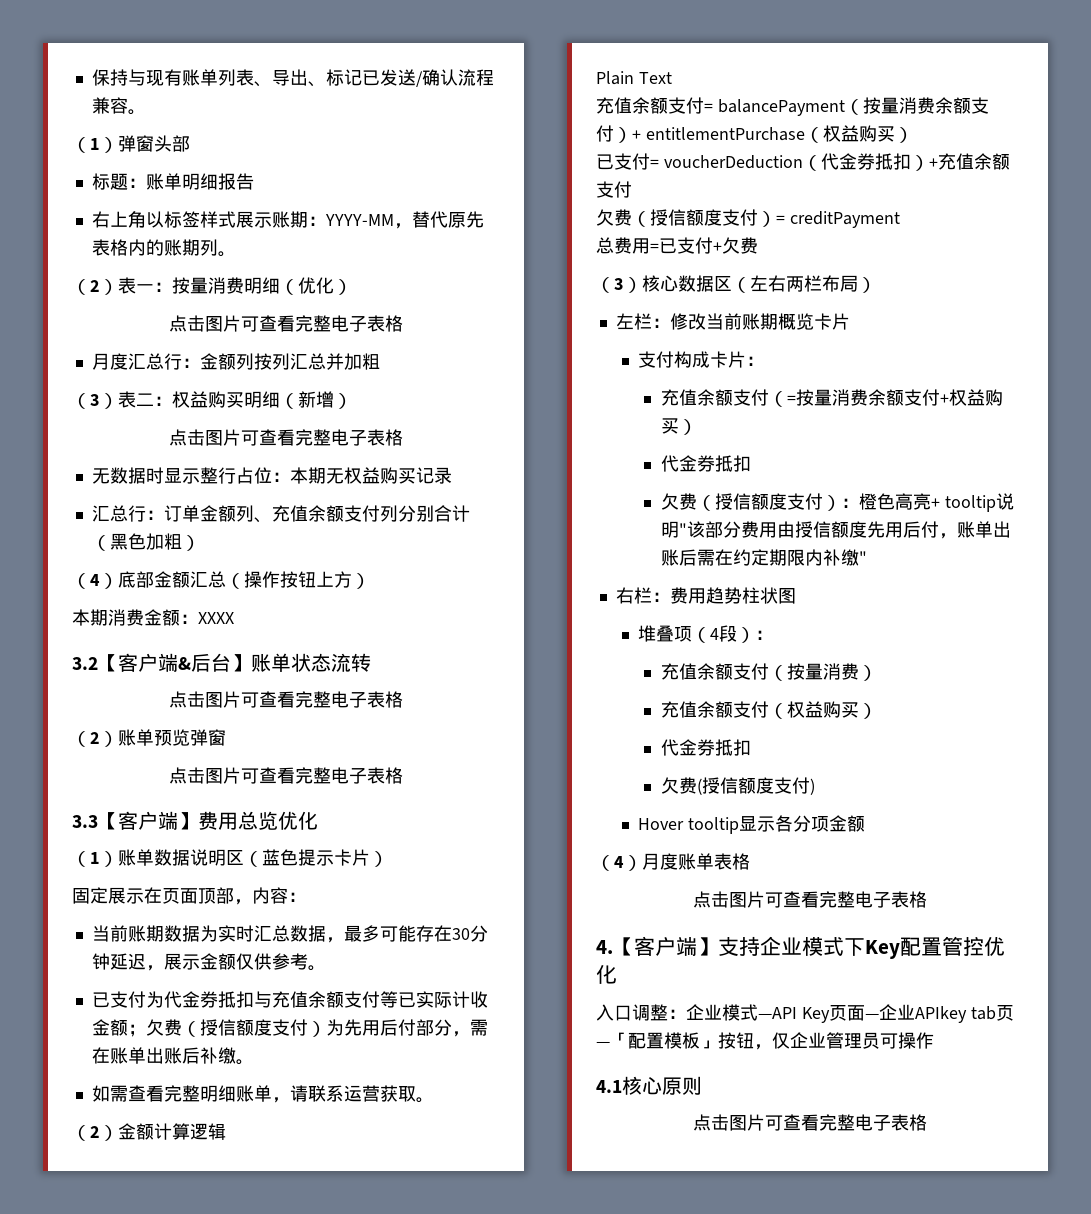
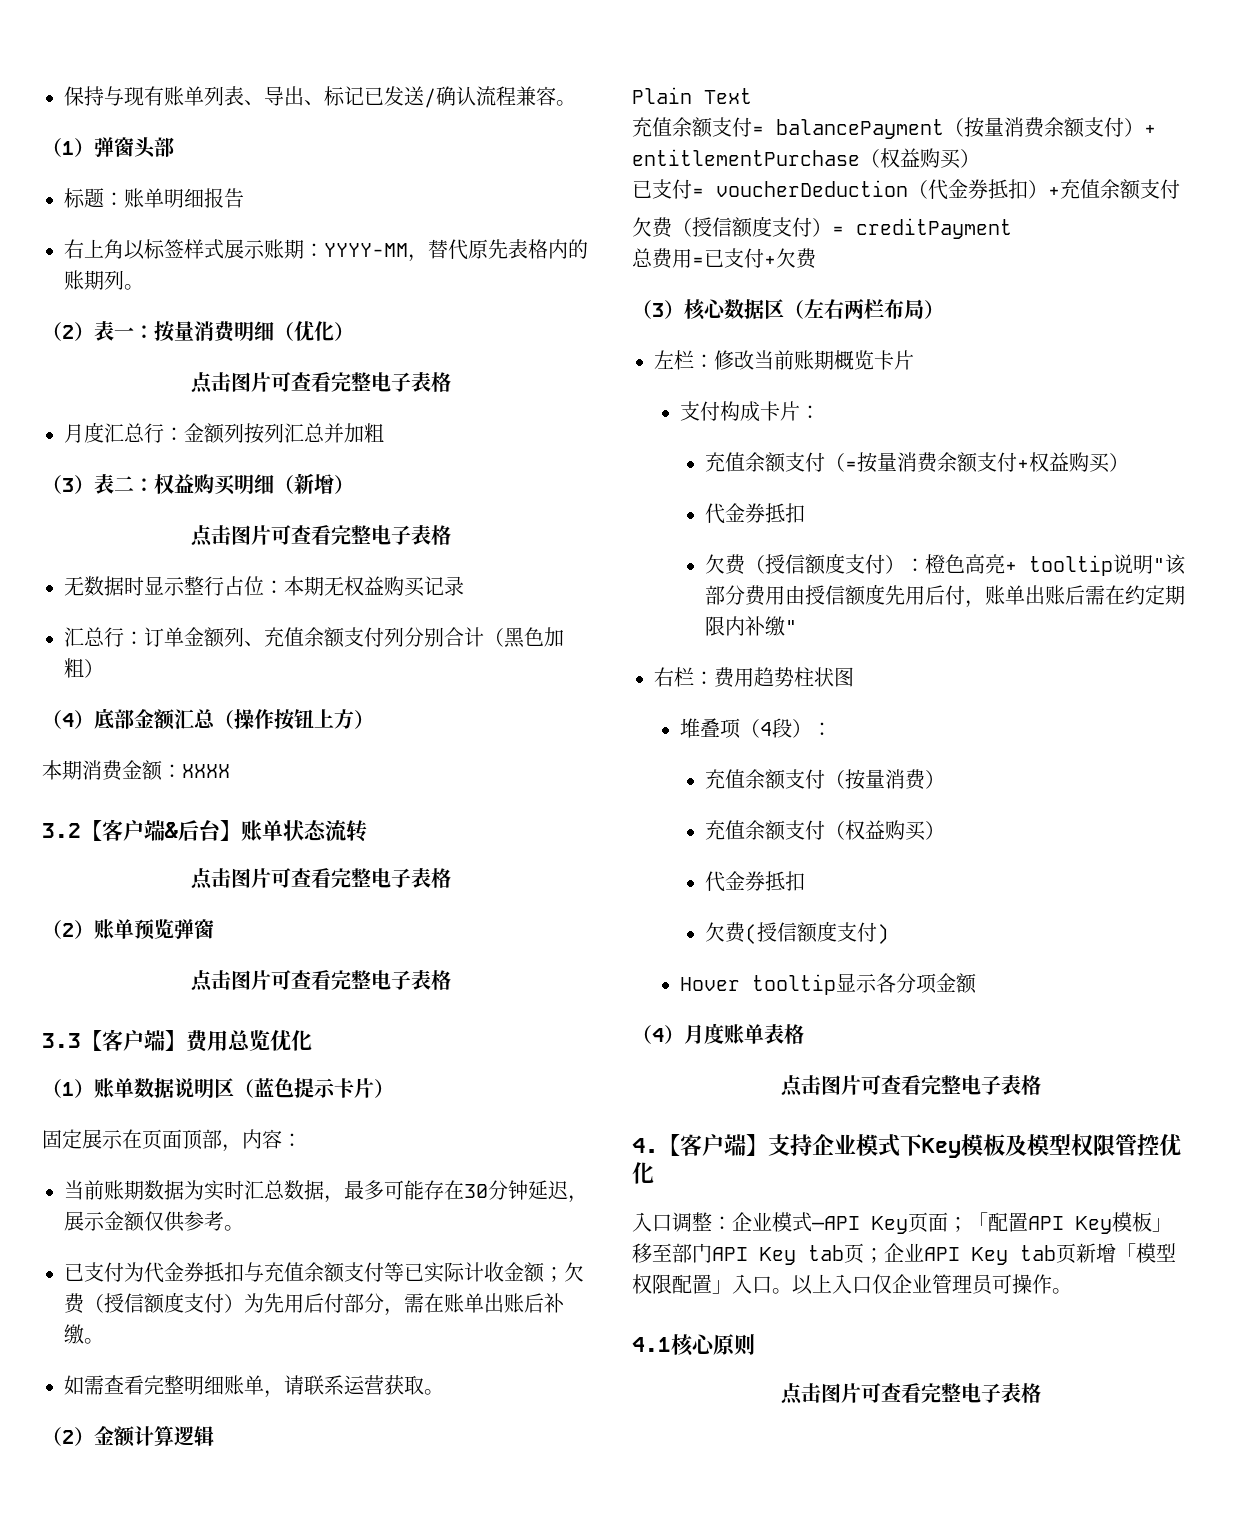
[900,937,942,956] 配置 -> [961,1134,1115,1156] 模板及模型权限
[864,1004,1014,1023] [596,1032,772,1050] —企业APIkey tab页—「配置模板」按钮， -> [948,1212,1172,1234] [632,1243,1176,1265] [632,1274,872,1295] ；「配置API Key模板」移至部门API Key tab页；企业API Key tab页新增「模型权限配置」入口。以上入口
(934, 1040) none -> [1052,1288,1072,1294] 。

